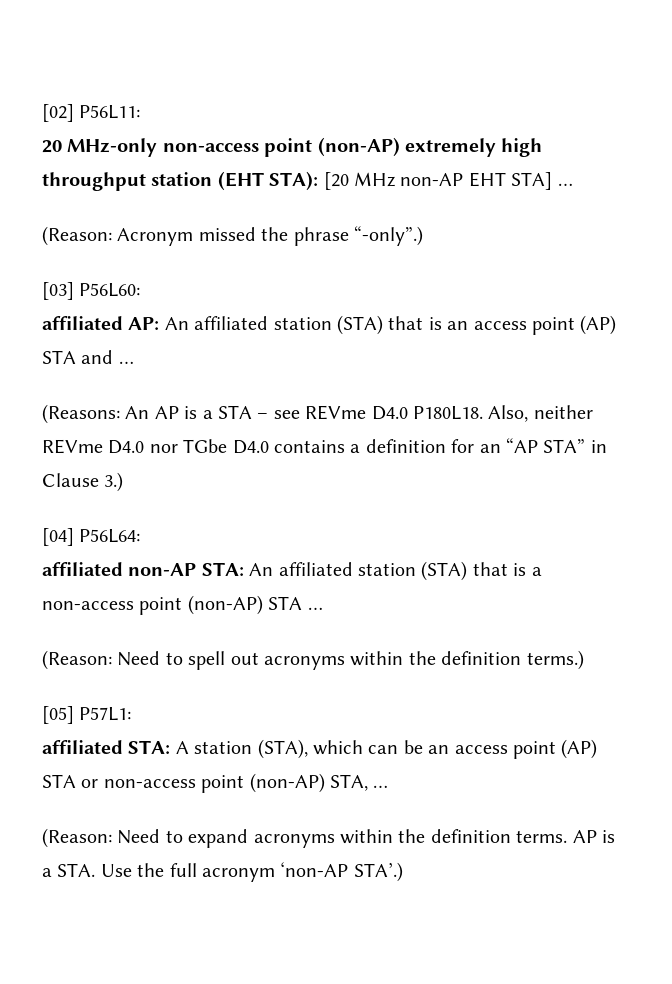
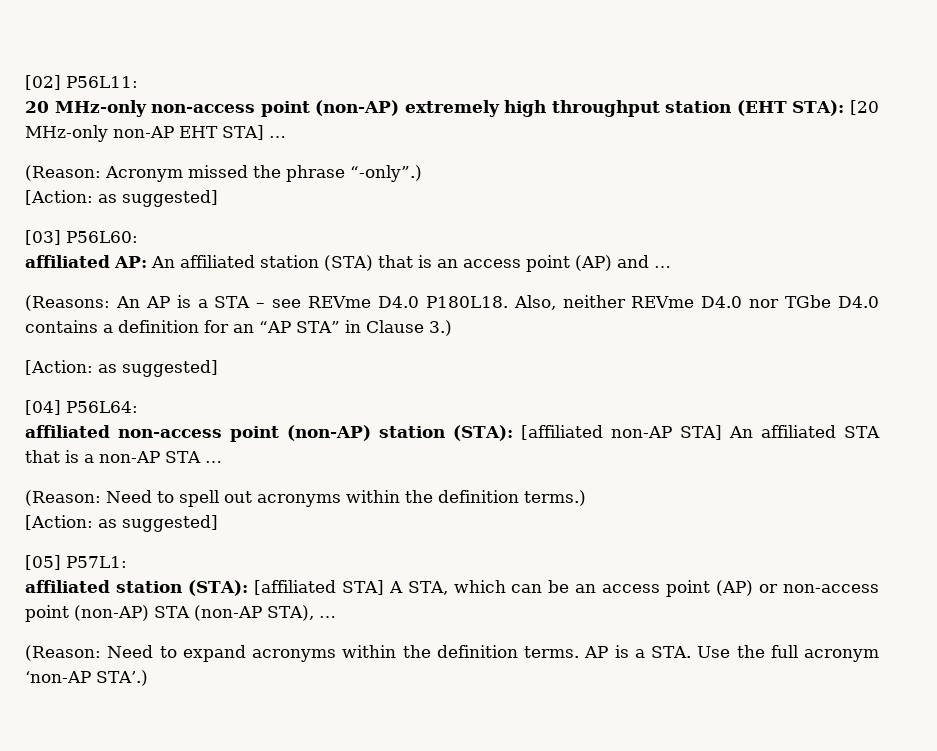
[354,172,395,187] MHz -> [25,125,108,142] MHz-only
(423, 236) none -> [25,190,218,207] // [Action: as suggested]
[42,350,76,364] STA -> (612, 263) none
(124, 482) none -> [25,360,218,377] // [Action: as suggested]
[128,561,542,581] [42,595,263,615] non-AP STA: An affiliated station (STA) that is a non-access point (non-AP) -> [118,425,881,442] [25,450,160,463] non-access point (non-AP) station (STA): [affiliated non-AP STA] An affiliated STA that is a non-AP
(584, 660) none -> [25,515,218,532] // [Action: as suggested]
[128,739,308,759] STA: A station (STA), -> [115,580,448,596] station (STA): [affiliated STA] A STA,
[42,774,76,788] STA -> (754, 588) none
[330,774,368,791] STA, -> [154,605,314,621] STA (non-AP STA),

